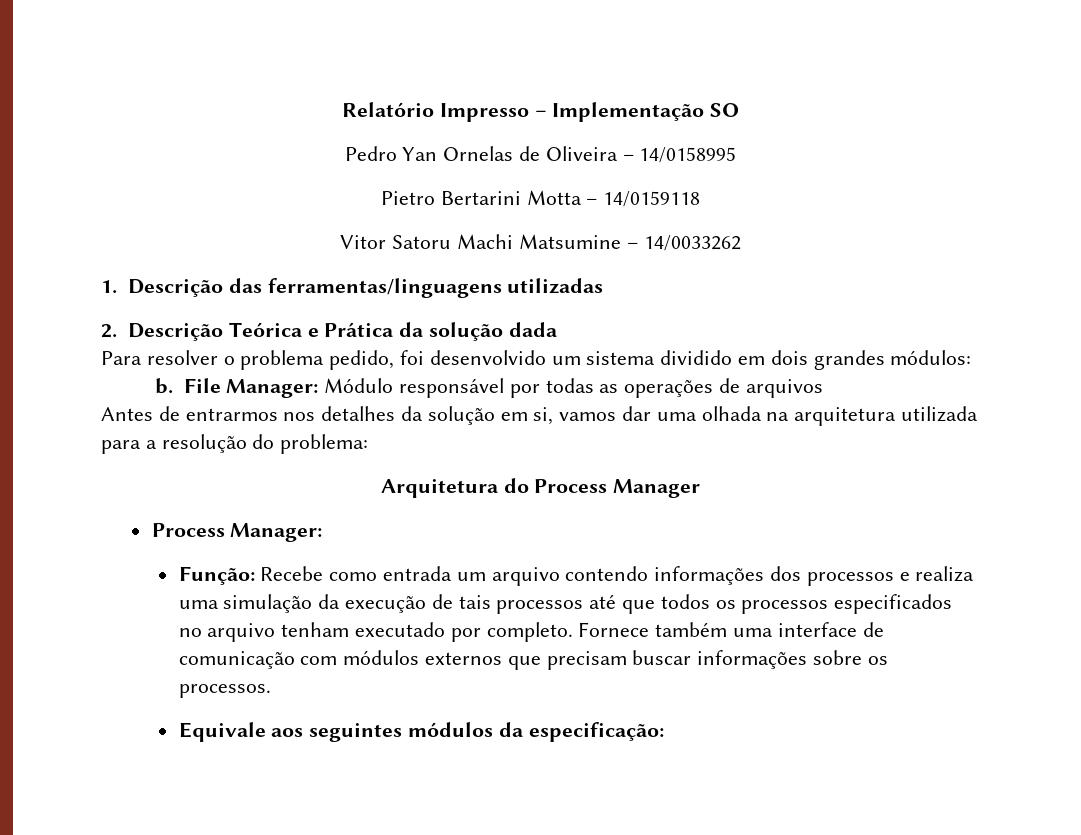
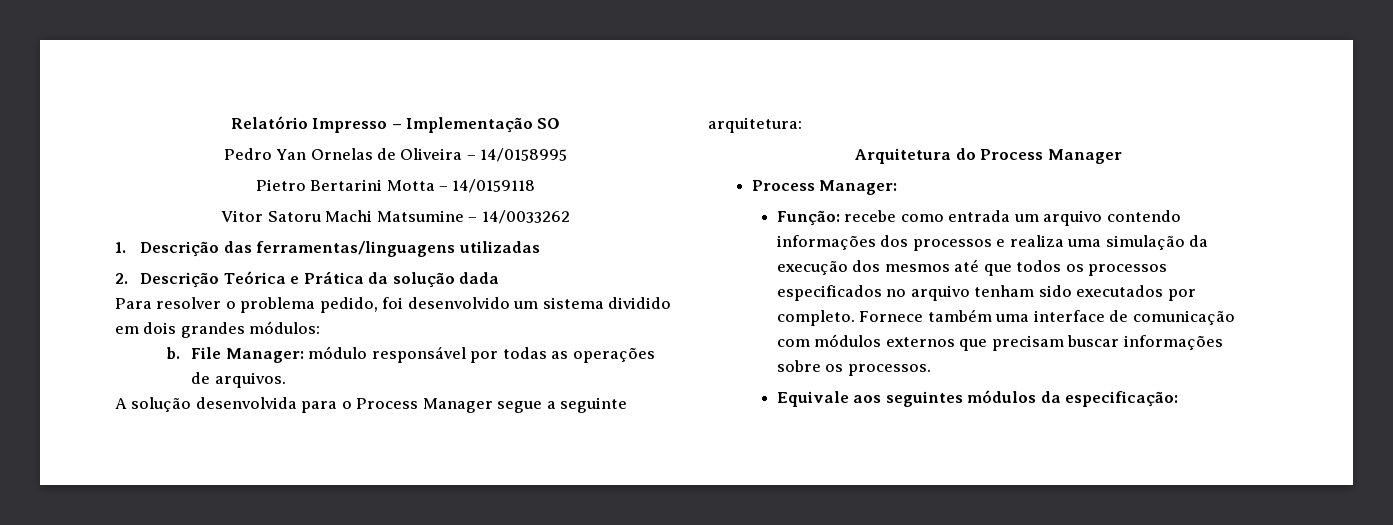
[324,378,394,393] Módulo -> [308,346,368,359] módulo
[745,379,823,398] [101,406,979,426] [101,434,369,454] arquivos // Antes de entrarmos nos detalhes da solução em si, vamos dar uma olhada na arquitetura utilizada para a resolução do problema: -> [214,372,286,388] [115,397,628,413] [708,117,802,133] arquivos. // A solução desenvolvida para o Process Manager segue a seguinte arquitetura:
[260,566,324,581] Recebe -> [844,210,897,222] recebe
[431,594,584,614] de tais processos -> [852,260,950,272] dos mesmos
[354,622,445,637] executado -> [1038,285,1164,297] sido executados

